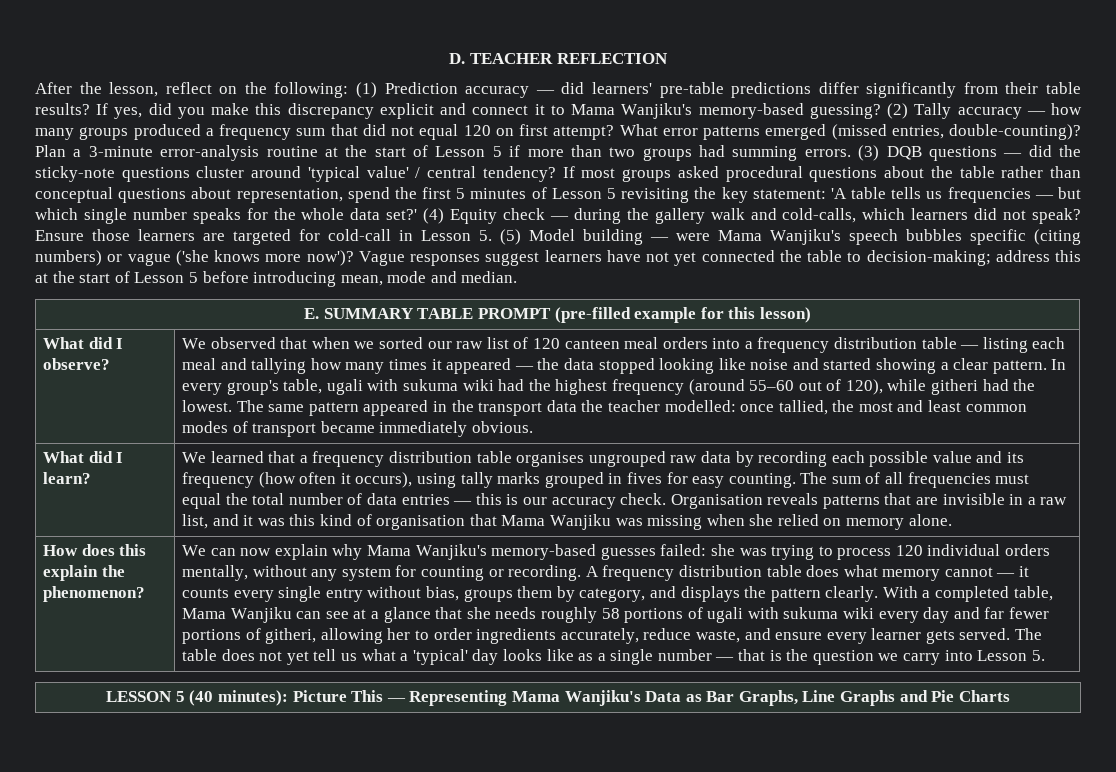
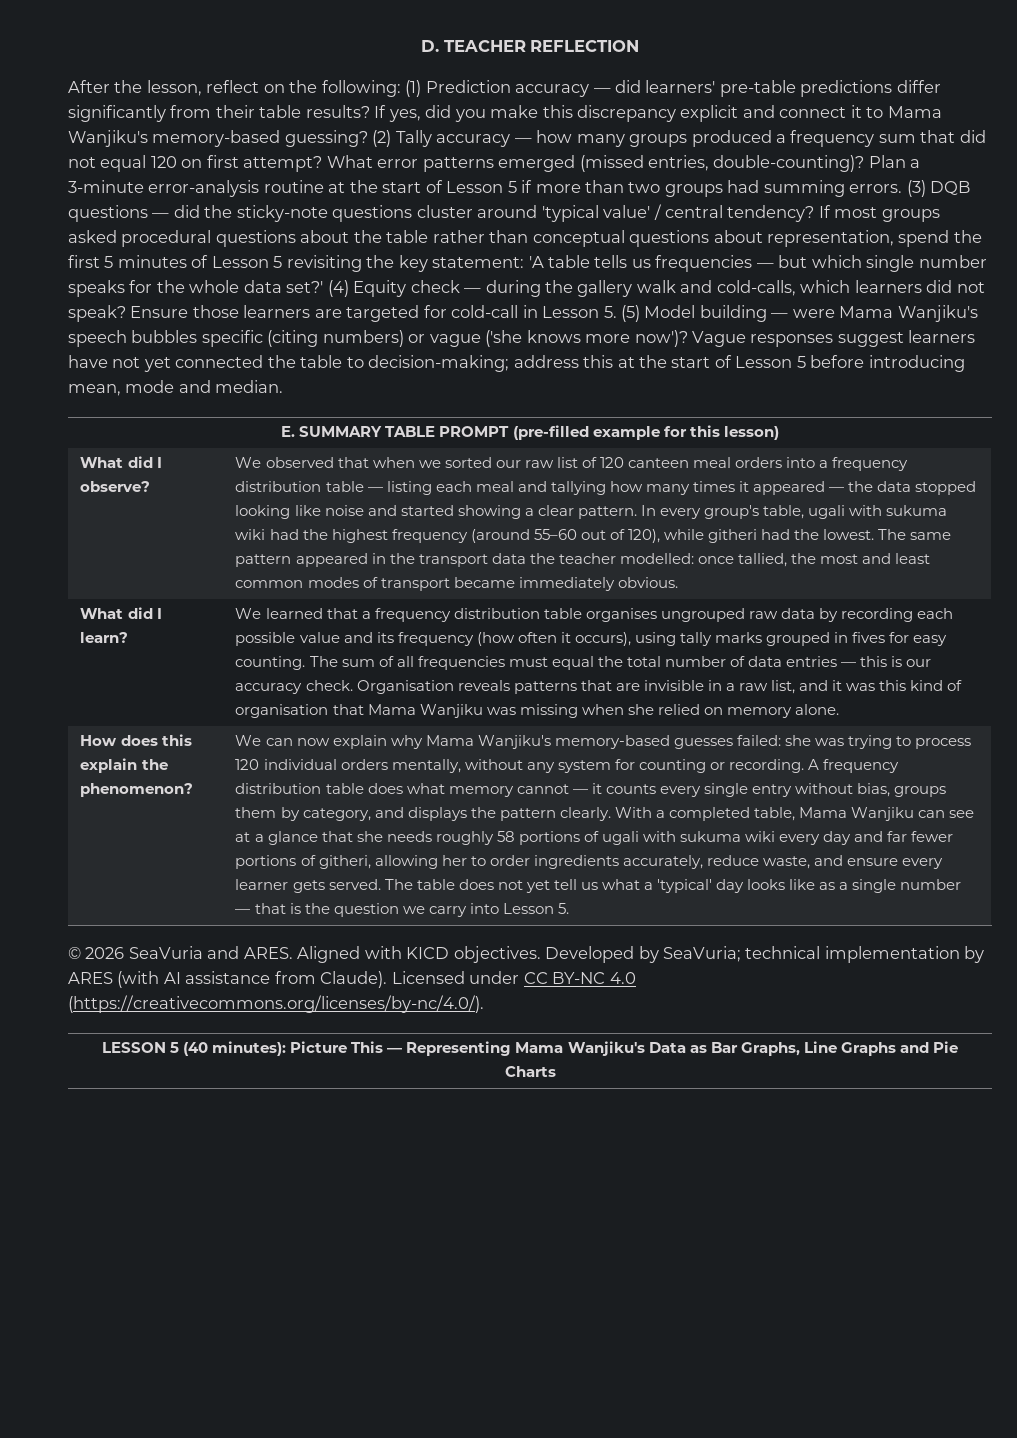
(1045, 655) none -> [68,946,985,963] [68,971,636,988] [68,995,484,1013] // © 2026 SeaVuria and ARES. Aligned with KICD objectives. Developed by SeaVuria; technical implementation by ARES (with AI assistance from Claude). Licensed under CC BY-NC 4.0 (https://creativecommons.org/licenses/by-nc/4.0/).

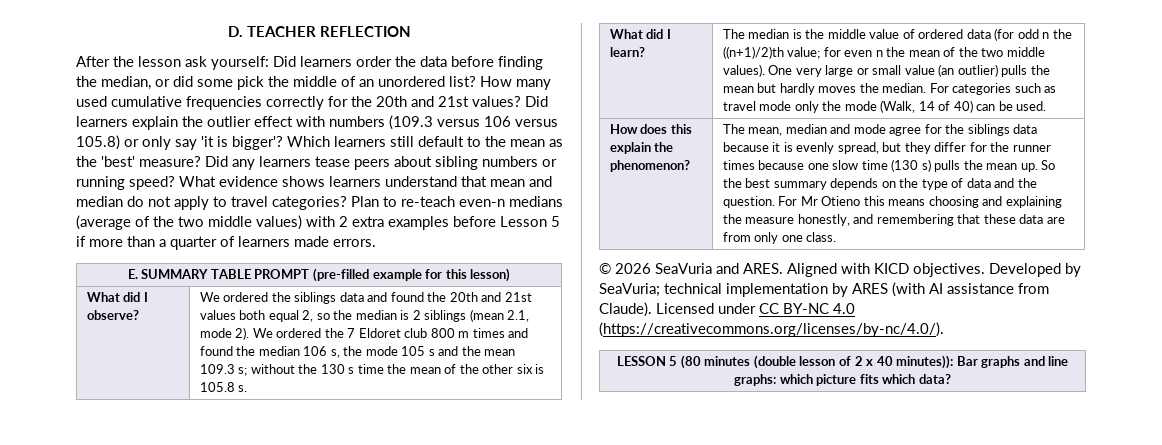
[146,80,941,97] [68,105,942,122] [68,130,986,147] [68,155,921,172] [68,180,443,197] lesson, reflect on the following: (1) Prediction accuracy — did learners' pre-table predictions differ significantly from their table results? If yes, did you make this discrepancy explicit and connect it to Mama Wanjiku's memory-based guessing? (2) Tally accuracy — how many groups produced a frequency sum that did not equal 120 on first attempt? What error patterns emerged (missed entries, double-counting)? Plan a 3-minute error-analysis routine at the start of -> [138,56,543,70] [76,76,551,90] [76,96,548,110] [76,115,558,130] [76,135,563,150] [76,156,557,170] [76,176,552,190] [76,196,563,210] [76,215,496,230] lesson ask yourself: Did learners order the data before finding the median, or did some pick the middle of an unordered list? How many used cumulative frequencies correctly for the 20th and 21st values? Did learners explain the outlier effect with numbers (109.3 versus 106 versus 105.8) or only say 'it is bigger'? Which learners still default to the mean as the 'best' measure? Did any learners tease peers about sibling numbers or running speed? What evidence shows learners understand that mean and median do not apply to travel categories? Plan to re-teach even-n medians (average of the two middle values) with 2 extra examples before
[628,180,971,197] [68,204,940,222] [68,230,982,247] [68,255,987,272] [68,280,985,297] [68,305,978,322] [68,330,976,347] [68,355,965,372] [68,380,284,396] two groups had summing errors. (3) DQB questions — did the sticky-note questions cluster around 'typical value' / central tendency? If most groups asked procedural questions about the table rather than conceptual questions about representation, spend the first 5 minutes of Lesson 5 revisiting the key statement: 'A table tells us frequencies — but which single number speaks for the whole data set?' (4) Equity check — during the gallery walk and cold-calls, which learners did not speak? Ensure those learners are targeted for cold-call in Lesson 5. (5) Model building — were Mama Wanjiku's speech bubbles specific (citing numbers) or vague ('she knows more now')? Vague responses suggest learners have not yet connected the table to decision-making; address this at the start of Lesson 5 before introducing mean, mode and median. -> [159,236,376,250] a quarter of learners made errors.
[265,457,909,471] [235,481,977,495] [235,505,948,519] [235,529,952,543] [235,553,931,567] [235,577,678,591] [80,607,162,619] [80,632,129,643] [235,608,954,622] [235,632,948,646] [235,656,932,670] [235,680,963,694] [235,704,840,718] observed that when we sorted our raw list of 120 canteen meal orders into a frequency distribution table — listing each meal and tallying how many times it appeared — the data stopped looking like noise and started showing a clear pattern. In every group's table, ugali with sukuma wiki had the highest frequency (around 55–60 out of 120), while githeri had the lowest. The same pattern appeared in the transport data the teacher modelled: once tallied, the most and least common modes of transport became immediately obvious. // What did I learn? | We learned that a frequency distribution table organises ungrouped raw data by recording each possible value and its frequency (how often it occurs), using tally marks grouped in fives for easy counting. The sum of all frequencies must equal the total number of data entries — this is our accuracy check. Organisation reveals patterns that are invisible in a raw list, and it was this kind of organisation that Mama Wanjiku was missing when she relied on memory alone. -> [223,292,532,304] [199,309,530,322] [199,327,529,340] [199,346,516,358] [199,364,545,376] [199,382,248,392] [609,29,671,39] [609,47,645,57] [722,28,1072,41] [722,46,1045,59] [722,64,1050,77] [722,83,1057,95] [722,100,1047,113] ordered the siblings data and found the 20th and 21st values both equal 2, so the median is 2 siblings (mean 2.1, mode 2). We ordered the 7 Eldoret club 800 m times and found the median 106 s, the mode 105 s and the mean 109.3 s; without the 130 s time the mean of the other six is 105.8 s. // What did I learn? | The median is the middle value of ordered data (for odd n the ((n+1)/2)th value; for even n the mean of the two middle values). One very large or small value (an outlier) pulls the mean but hardly moves the median. For categories such as travel mode only the mode (Walk, 14 of 40) can be used.
[235,735,972,749] [235,759,900,773] [235,783,947,797] [235,807,975,821] [235,831,954,845] [235,855,944,869] [235,879,962,893] [235,903,569,917] We can now explain why Mama Wanjiku's memory-based guesses failed: she was trying to process 120 individual orders mentally, without any system for counting or recording. A frequency distribution table does what memory cannot — it counts every single entry without bias, groups them by category, and displays the pattern clearly. With a completed table, Mama Wanjiku can see at a glance that she needs roughly 58 portions of ugali with sukuma wiki every day and far fewer portions of githeri, allowing her to order ingredients accurately, reduce waste, and ensure every learner gets served. The table does not yet tell us what a 'typical' day looks like as a single number — that is the question we carry into Lesson 5. -> [722,124,1038,136] [722,142,1051,154] [722,159,1056,172] [722,178,1037,190] [722,196,1062,208] [722,214,1065,226] [722,232,837,244] The mean, median and mode agree for the siblings data because it is evenly spread, but they differ for the runner times because one slow time (130 s) pulls the mean up. So the best summary depends on the type of data and the question. For Mr Otieno this means choosing and explaining the measure honestly, and remembering that these data are from only one class.
[183,1041,958,1056] [504,1066,556,1077] (40 minutes): Picture This — Representing Mama Wanjiku's Data as Bar Graphs, Line Graphs and Pie Charts -> [680,355,1069,369] [734,374,951,386] (80 minutes (double lesson of 2 x 40 minutes)): Bar graphs and line graphs: which picture fits which data?

